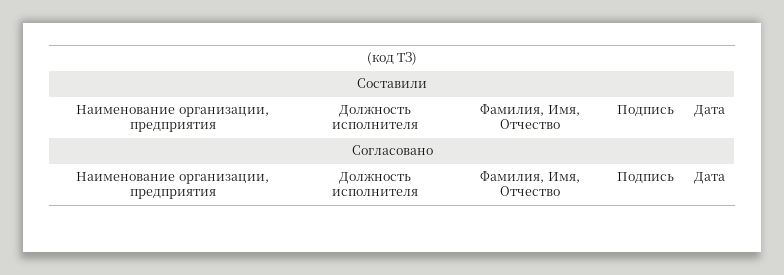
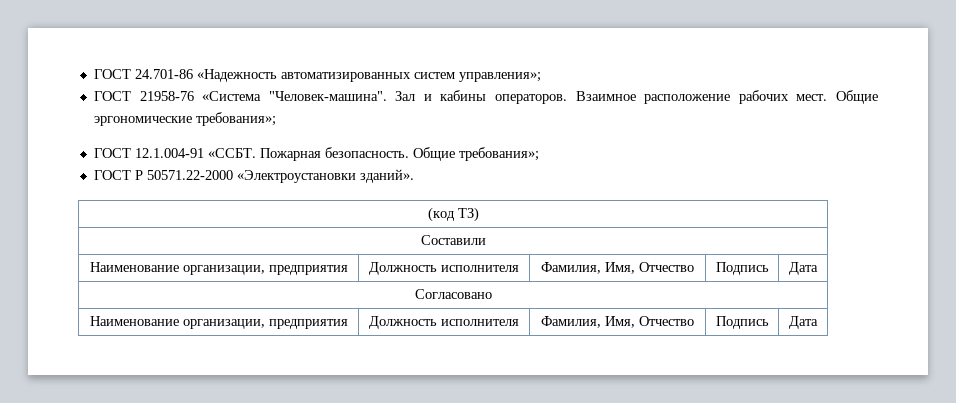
(366, 58) none -> [93,69,541,82] [93,90,878,104] [93,112,276,126] [93,147,539,161] [93,169,414,183] ГОСТ 24.701-86 «Надежность автоматизированных систем управления»; // ГОСТ 21958-76 «Система "Человек-машина". Зал и кабины операторов. Взаимное расположение рабочих мест. Общие эргономические требования»; // ГОСТ 12.1.004-91 «ССБТ. Пожарная безопасность. Общие требования»; // ГОСТ Р 50571.22-2000 «Электроустановки зданий». //

